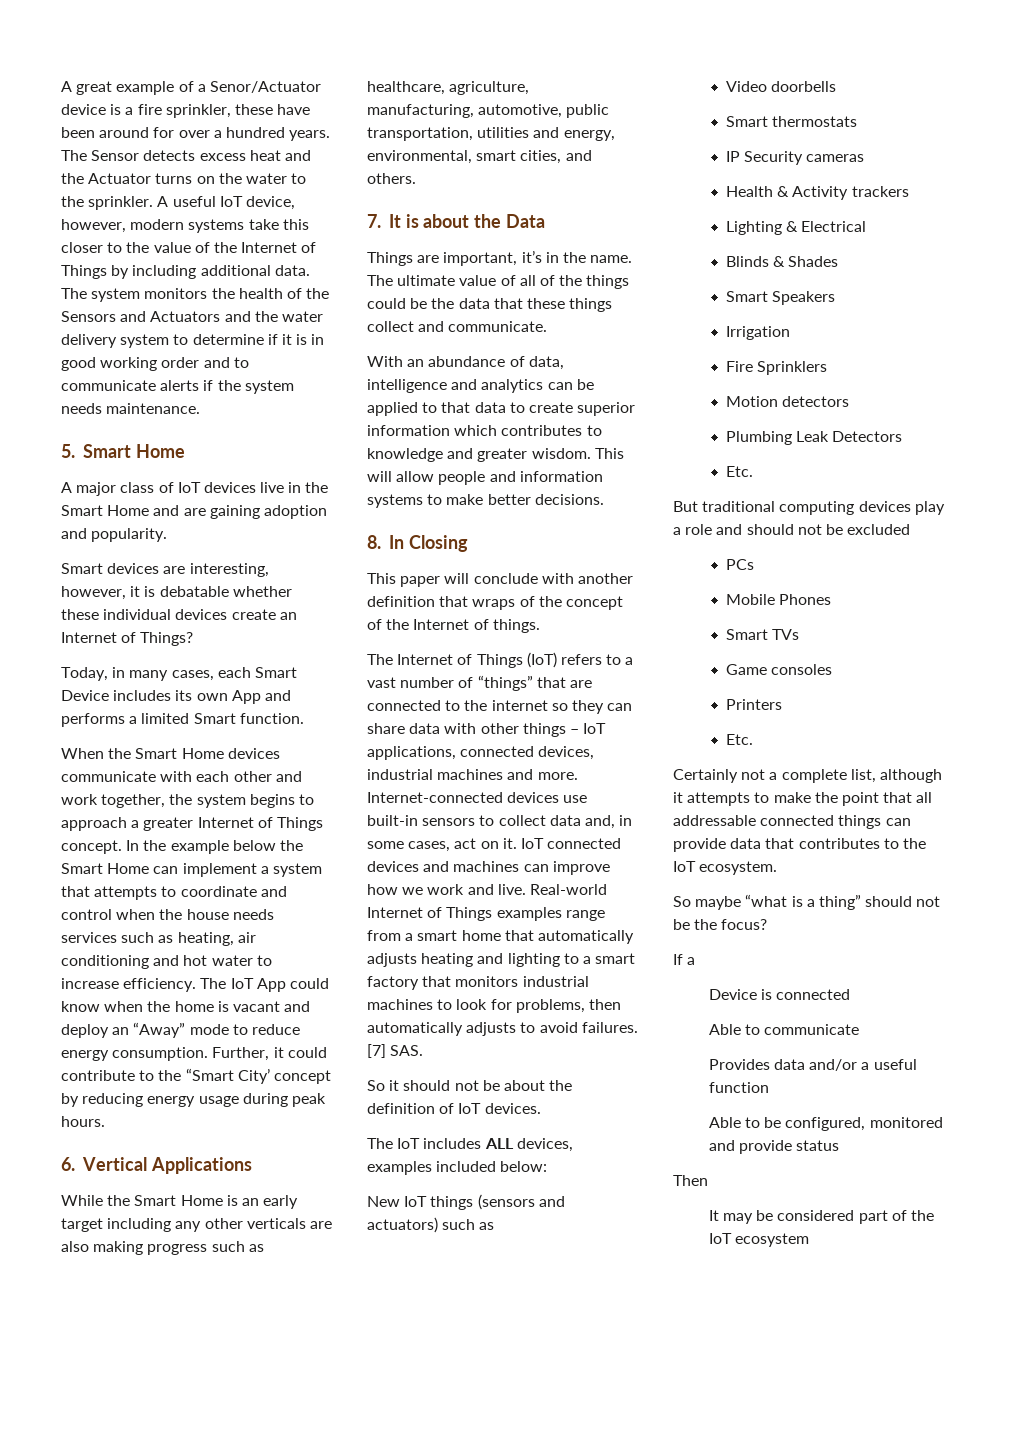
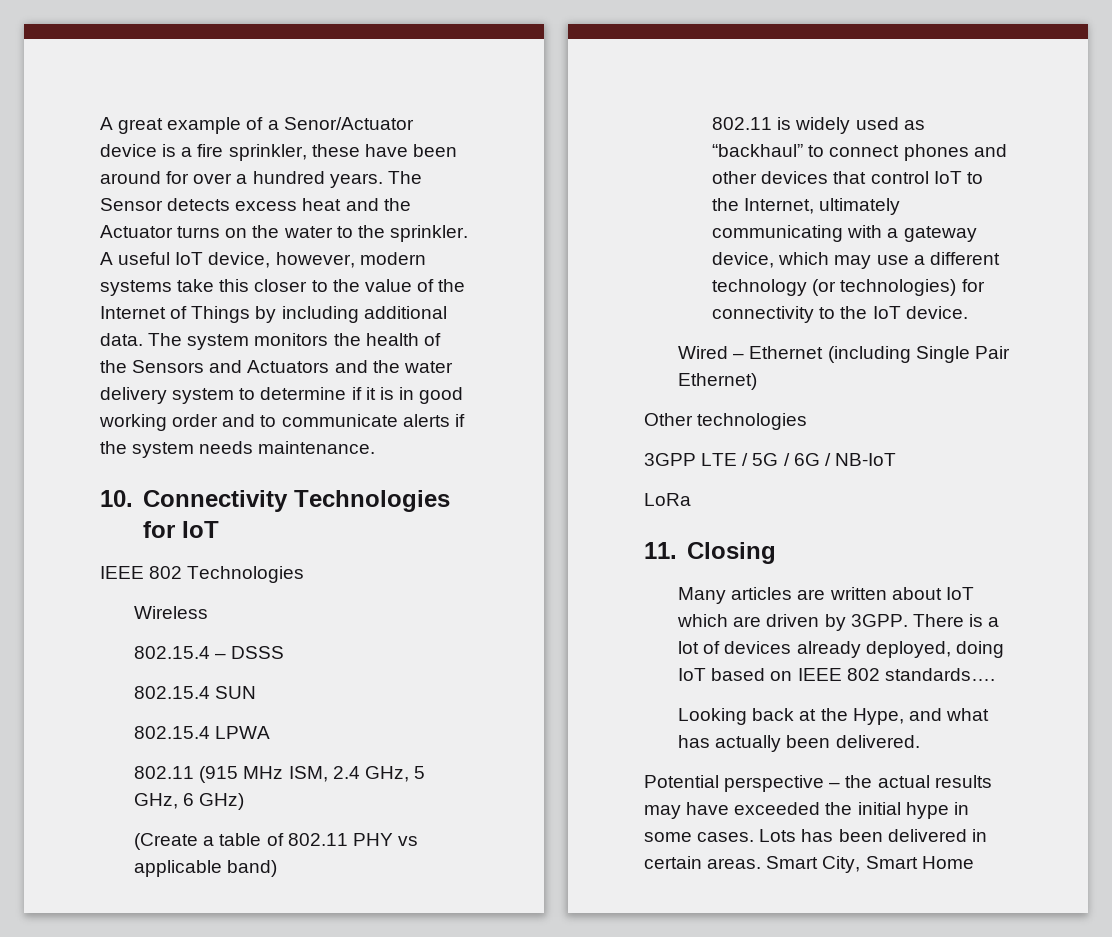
[61,444,185,458] [61,482,329,496] [61,505,327,519] [61,528,168,542] [61,563,269,577] [61,586,292,600] [61,609,297,620] [61,632,194,646] [61,667,297,681] [61,690,291,704] [61,713,304,727] [61,748,280,759] [61,771,302,782] [61,794,314,808] [61,817,323,831] [61,840,303,854] [61,863,322,877] [61,886,287,900] [61,909,274,920] [61,932,256,946] [61,955,272,969] [61,978,329,992] [61,1001,311,1012] [61,1022,300,1038] [61,1047,327,1061] [61,1068,331,1084] [61,1093,326,1107] [61,1116,105,1127] [61,1157,252,1174] [61,1195,299,1209] [61,1218,332,1232] [61,1241,264,1255] [367,81,530,95] [367,104,610,118] [367,127,615,141] [367,150,592,164] [367,173,416,184] [367,214,546,228] [367,250,633,266] [367,275,630,289] [367,298,613,312] [367,321,548,332] [367,356,564,370] [367,379,594,393] [367,402,636,416] [367,425,602,436] [367,448,624,462] [367,471,603,485] [367,494,604,508] [367,535,468,552] [367,573,633,587] [367,596,623,610] [367,619,540,633] [367,652,634,668] [367,675,592,691] [367,700,633,714] [367,723,607,737] [367,746,595,760] [367,769,578,780] [367,792,588,803] [367,815,633,829] [367,838,622,852] [367,861,610,875] [367,884,607,895] [367,907,605,921] [367,930,634,944] [367,953,636,967] [367,976,589,990] [367,999,621,1013] [367,1022,638,1036] [367,1044,424,1058] [367,1080,573,1091] [367,1103,541,1114] [367,1138,573,1152] [367,1161,548,1175] [367,1194,565,1210] [367,1217,495,1233] [725,81,837,92] [725,116,858,127] [725,151,865,165] [725,186,909,200] [725,221,867,235] [725,256,839,267] [725,291,836,305] [725,326,790,340] [725,361,828,375] [725,396,850,407] [725,431,903,445] [725,466,753,477] [673,501,945,515] [673,524,911,535] [725,559,754,570] [725,594,832,605] [725,629,800,640] [725,664,833,675] [725,699,782,710] [725,734,753,745] [673,769,942,783] [673,792,933,806] [673,815,911,829] [673,838,926,852] [673,861,778,875] [673,894,941,910] [673,919,768,930] [673,954,696,965] [708,989,851,1000] [708,1024,860,1035] [708,1059,917,1071] [708,1082,769,1093] [708,1117,943,1131] [708,1140,840,1154] [673,1175,708,1186] [708,1210,935,1224] [708,1233,810,1247] 5. Smart Home // A major class of IoT devices live in the Smart Home and are gaining adoption and popularity. // Smart devices are interesting, however, it is debatable whether these individual devices create an Internet of Things? // Today, in many cases, each Smart Device includes its own App and performs a limited Smart function. // When the Smart Home devices communicate with each other and work together, the system begins to approach a greater Internet of Things concept. In the example below the Smart Home can implement a system that attempts to coordinate and control when the house needs services such as heating, air conditioning and hot water to increase efficiency. The IoT App could know when the home is vacant and deploy an “Away” mode to reduce energy consumption. Further, it could contribute to the “Smart City’ concept by reducing energy usage during peak hours. // 6. Vertical Applications // While the Smart Home is an early target including any other verticals are also making progress such as healthcare, agriculture, manufacturing, automotive, public transportation, utilities and energy, environmental, smart cities, and others. // 7. It is about the Data // Things are important, it’s in the name. The ultimate value of all of the things could be the data that these things collect and communicate. // With an abundance of data, intelligence and analytics can be applied to that data to create superior information which contributes to knowledge and greater wisdom. This will allow people and information systems to make better decisions. // 8. In Closing // This paper will conclude with another definition that wraps of the concept of the Internet of things. // The Internet of Things (IoT) refers to a vast number of “things” that are connected to the internet so they can share data with other things – IoT applications, connected devices, industrial machines and more. Internet-connected devices use built-in sensors to collect data and, in some cases, act on it. IoT connected devices and machines can improve how we work and live. Real-world Internet of Things examples range from a smart home that automatically adjusts heating and lighting to a smart factory that monitors industrial machines to look for problems, then automatically adjusts to avoid failures. [7] SAS. // So it should not be about the definition of IoT devices. // The IoT includes ALL devices, examples included below: // New IoT things (sensors and actuators) such as // Video doorbells // Smart thermostats // IP Security cameras // Health & Activity trackers // Lighting & Electrical // Blinds & Shades // Smart Speakers // Irrigation // Fire Sprinklers // Motion detectors // Plumbing Leak Detectors // Etc. // But traditional computing devices play a role and should not be excluded // PCs // Mobile Phones // Smart TVs // Game consoles // Printers // Etc. // Certainly not a complete list, although it attempts to make the point that all addressable connected things can provide data that contributes to the IoT ecosystem. // So maybe “what is a thing” should not be the focus? // If a // Device is connected // Able to communicate // Provides data and/or a useful function // Able to be configured, monitored and provide status // Then // It may be considered part of the IoT ecosystem -> [100,490,450,512] [142,521,219,538] [100,566,305,583] [134,606,209,619] [134,646,285,659] [134,686,257,699] [134,726,271,739] [134,766,425,783] [134,793,245,810] [134,833,418,850] [134,860,278,877] [712,117,925,134] [712,144,1007,161] [712,171,983,184] [712,198,901,215] [712,225,977,242] [712,252,1000,269] [712,279,985,296] [712,306,968,323] [678,346,1010,363] [678,373,758,390] [644,413,808,430] [644,453,896,466] [644,493,691,506] [644,542,776,564] [678,587,974,604] [677,614,1000,631] [678,641,1004,658] [678,668,995,681] [678,708,989,725] [678,735,920,752] [644,775,992,792] [644,802,969,819] [644,829,987,842] [644,856,974,873] 10. Connectivity Technologies for IoT // IEEE 802 Technologies // Wireless // 802.15.4 – DSSS // 802.15.4 SUN // 802.15.4 LPWA // 802.11 (915 MHz ISM, 2.4 GHz, 5 GHz, 6 GHz) // (Create a table of 802.11 PHY vs applicable band) // 802.11 is widely used as “backhaul” to connect phones and other devices that control IoT to the Internet, ultimately communicating with a gateway device, which may use a different technology (or technologies) for connectivity to the IoT device. // Wired – Ethernet (including Single Pair Ethernet) // Other technologies // 3GPP LTE / 5G / 6G / NB-IoT // LoRa // 11. Closing // Many articles are written about IoT which are driven by 3GPP. There is a lot of devices already deployed, doing IoT based on IEEE 802 standards…. // Looking back at the Hype, and what has actually been delivered. // Potential perspective – the actual results may have exceeded the initial hype in some cases. Lots has been delivered in certain areas. Smart City, Smart Home

